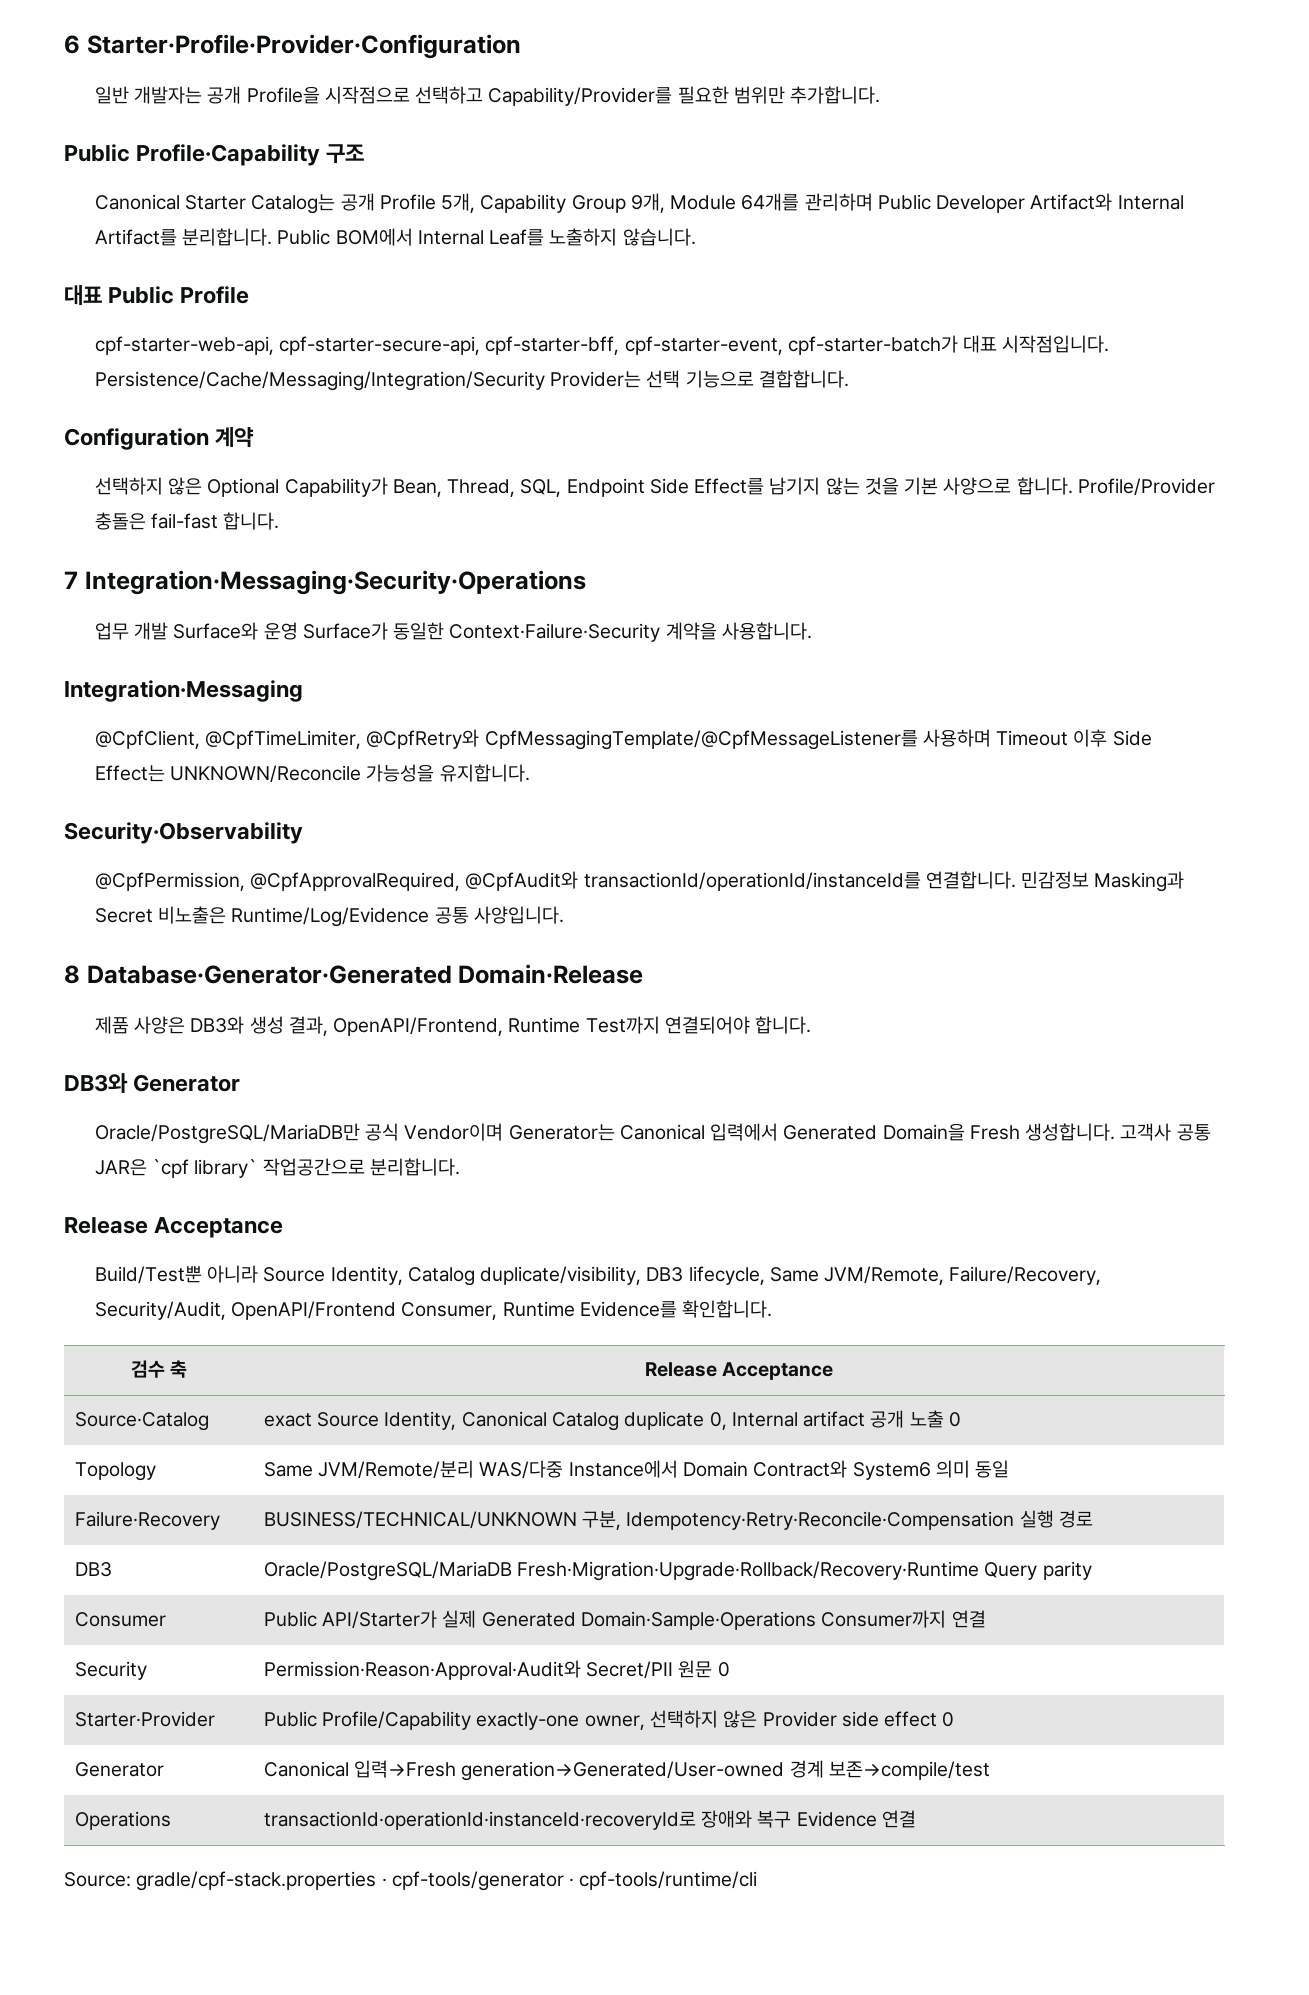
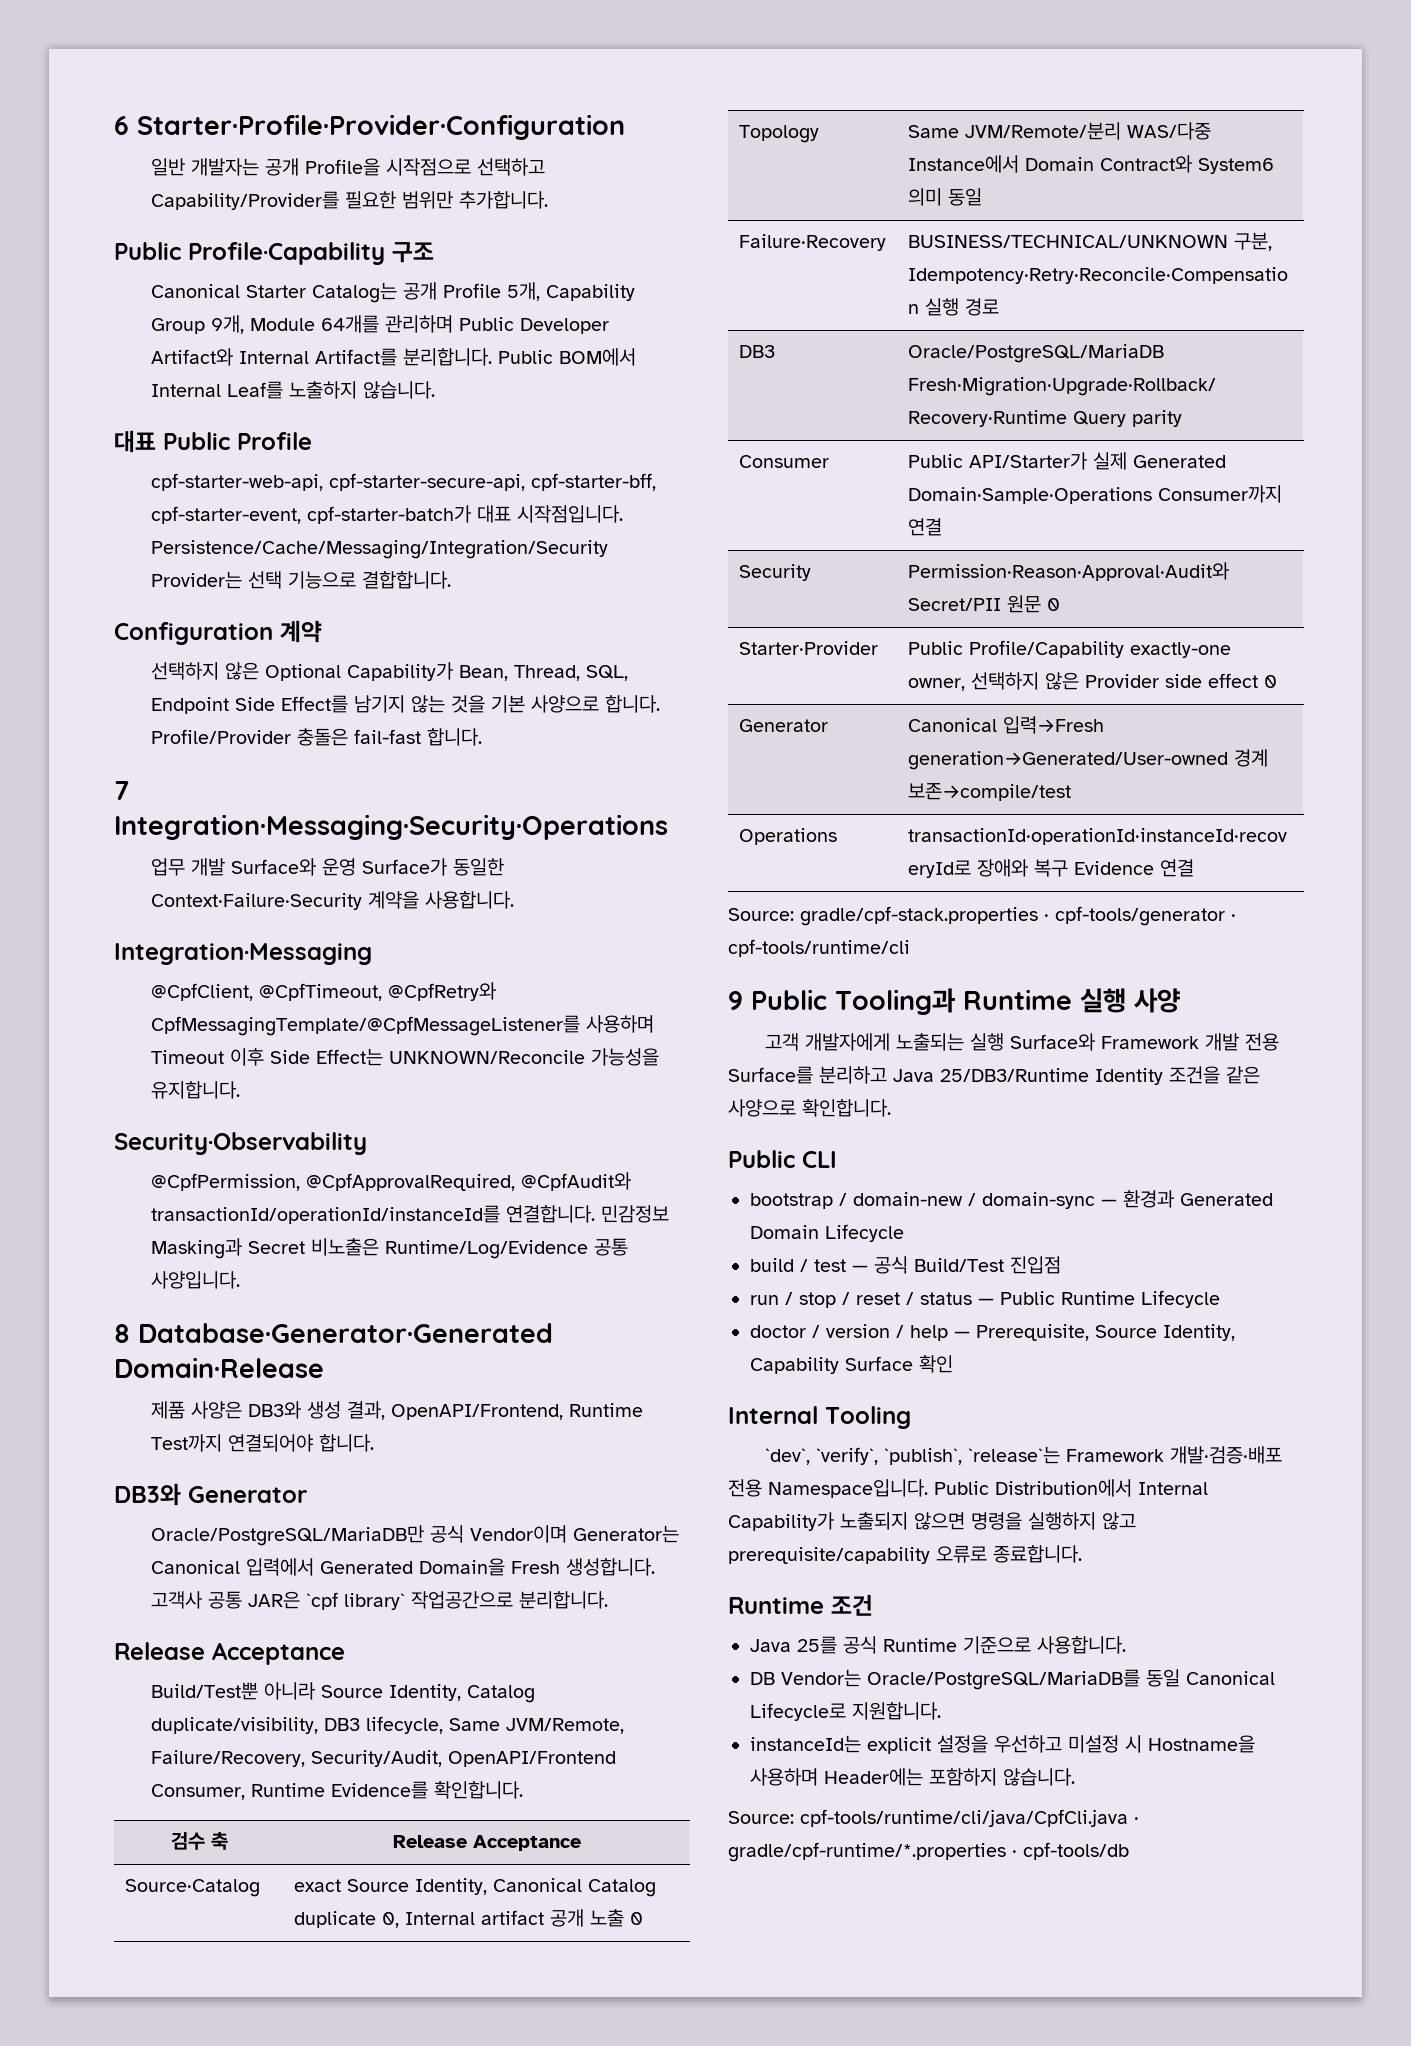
[205,730,362,749] @CpfTimeLimiter, -> [258,983,382,1001] @CpfTimeout,
(758, 1880) none -> [728,988,1180,1015] [764,1033,1279,1051] [728,1066,1260,1085] [728,1099,891,1117] [728,1150,837,1168] [750,1190,1273,1209] [750,1224,904,1242] [750,1256,1061,1274] [750,1290,1220,1308] [750,1324,1235,1341] [750,1355,953,1374] [728,1406,911,1429] [764,1446,1282,1465] [728,1479,1208,1498] [728,1512,1136,1531] [728,1545,1082,1564] [728,1594,873,1616] [750,1636,1126,1654] [750,1669,1275,1690] [750,1702,941,1721] [750,1735,1255,1754] [750,1768,1075,1786] [728,1809,1139,1827] [728,1842,1129,1862] // 9 Public Tooling과 Runtime 실행 사양 // 고객 개발자에게 노출되는 실행 Surface와 Framework 개발 전용 Surface를 분리하고 Java 25/DB3/Runtime Identity 조건을 같은 사양으로 확인합니다. // Public CLI // bootstrap / domain-new / domain-sync — 환경과 Generated Domain Lifecycle // build / test — 공식 Build/Test 진입점 // run / stop / reset / status — Public Runtime Lifecycle // doctor / version / help — Prerequisite, Source Identity, Capability Surface 확인 // Internal Tooling // `dev`, `verify`, `publish`, `release`는 Framework 개발·검증·배포 전용 Namespace입니다. Public Distribution에서 Internal Capability가 노출되지 않으면 명령을 실행하지 않고 prerequisite/capability 오류로 종료합니다. // Runtime 조건 // Java 25를 공식 Runtime 기준으로 사용합니다. // DB Vendor는 Oracle/PostgreSQL/MariaDB를 동일 Canonical Lifecycle로 지원합니다. // instanceId는 explicit 설정을 우선하고 미설정 시 Hostname을 사용하며 Header에는 포함하지 않습니다. // Source: cpf-tools/runtime/cli/java/CpfCli.java · gradle/cpf-runtime/*.properties · cpf-tools/db

